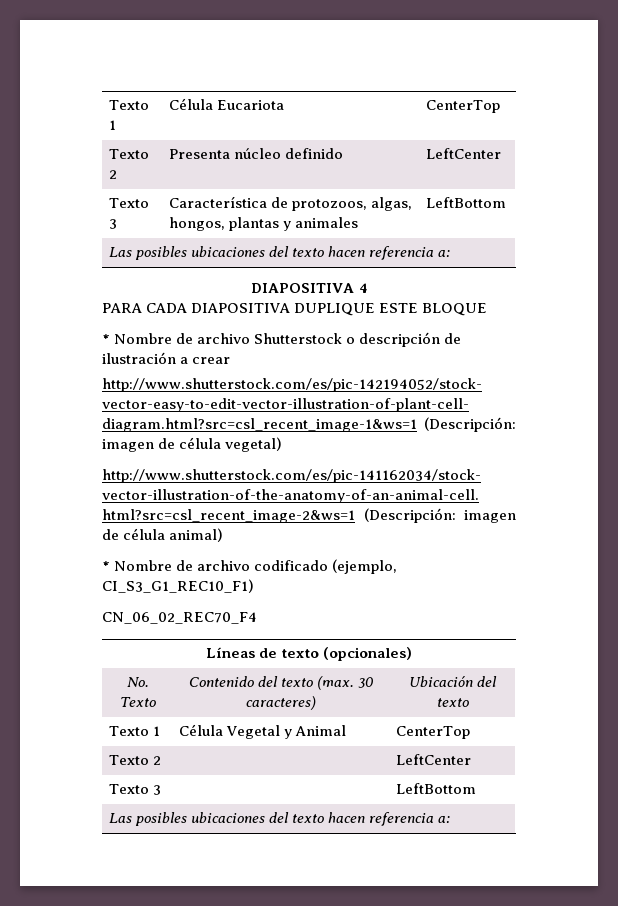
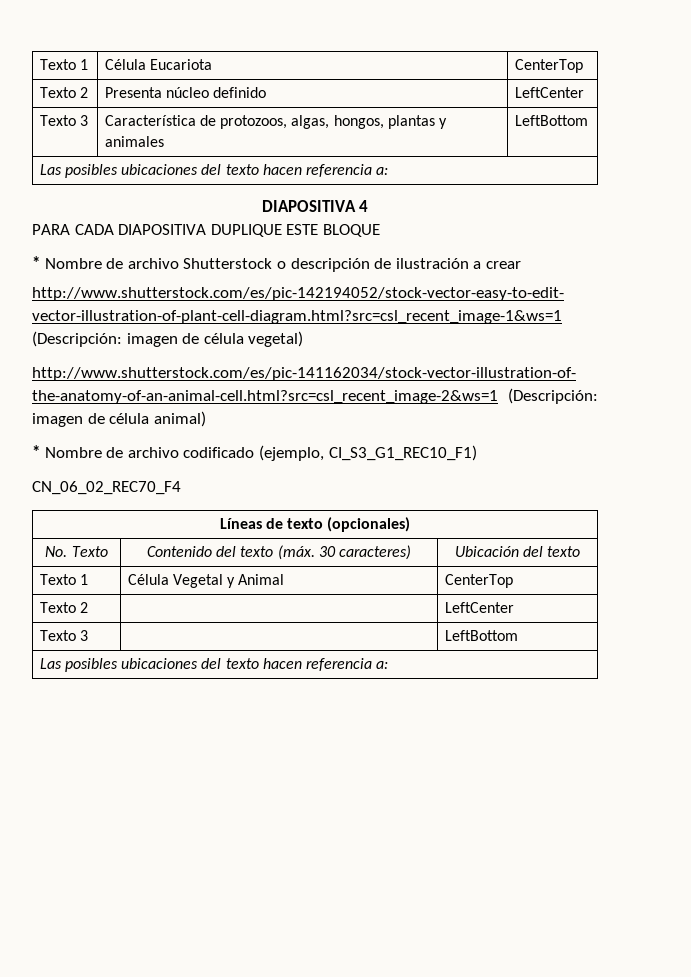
[317,676,355,690] (max. -> [277,545,315,560] (máx.

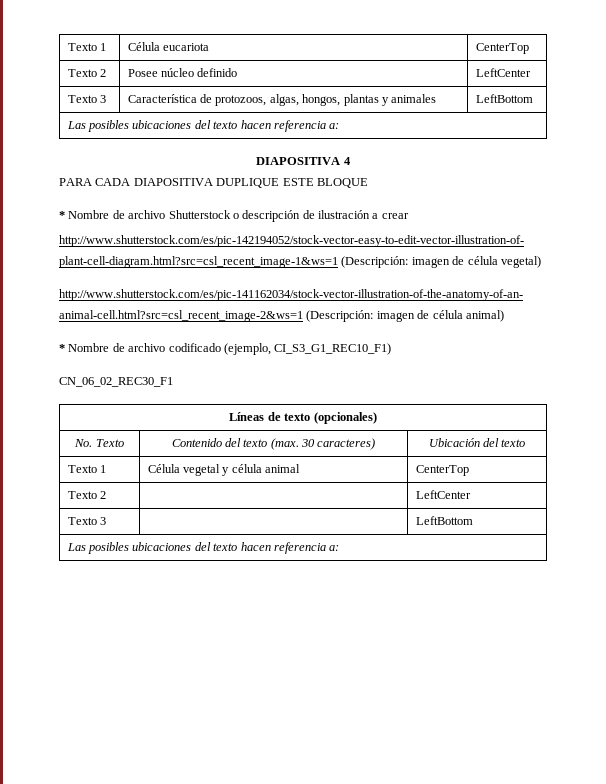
[39,59,89,70] [104,59,213,70] [514,59,583,73] [39,87,89,98] [104,87,162,98] Texto 1 | Célula Eucariota | CenterTop // Texto 2 | Presenta -> [67,43,107,51] [127,42,210,51] [475,43,529,54] [67,69,107,77] [127,69,158,77] Texto 1 | Célula eucariota | CenterTop // Texto 2 | Posee
[32,481,181,495] CN_06_02_REC70_F4 -> [59,377,173,387] CN_06_02_REC30_F1
[277,545,315,560] (máx. -> [270,438,299,450] (max.
[173,574,285,588] Vegetal y Animal -> [183,464,301,476] vegetal y célula animal

